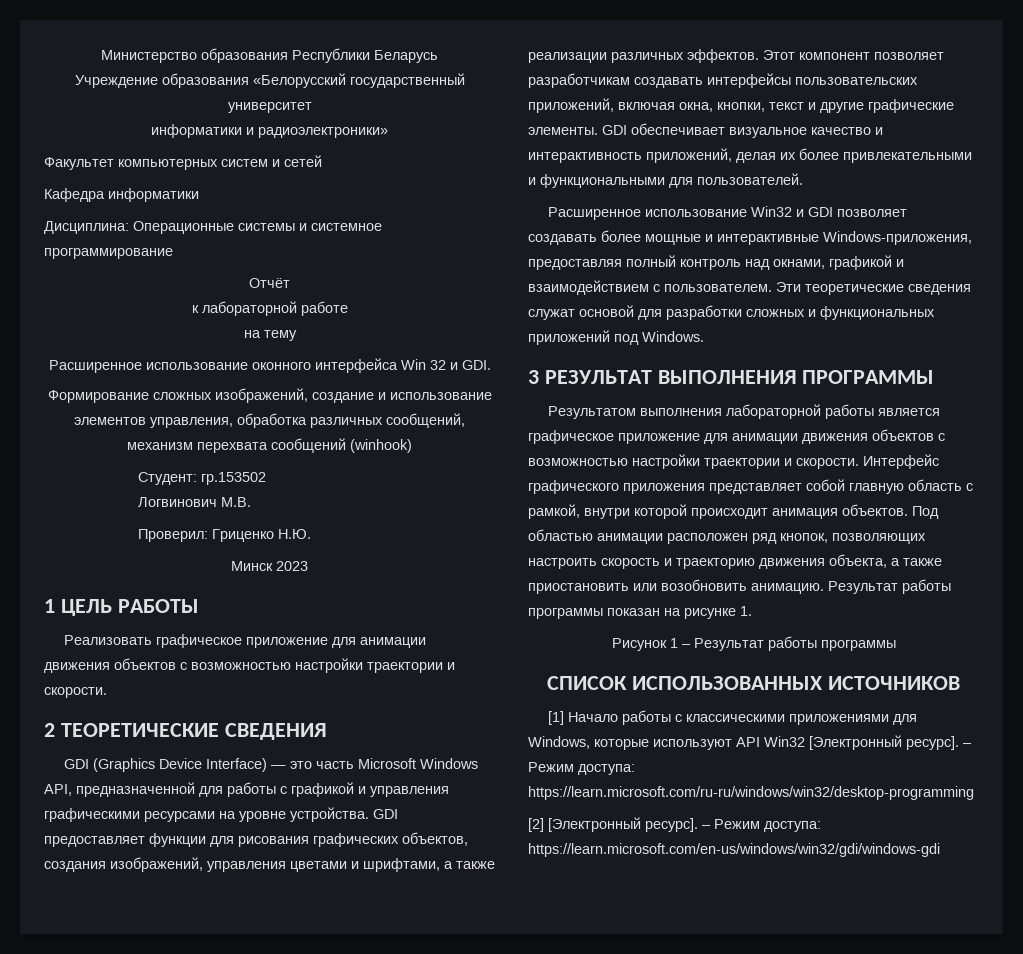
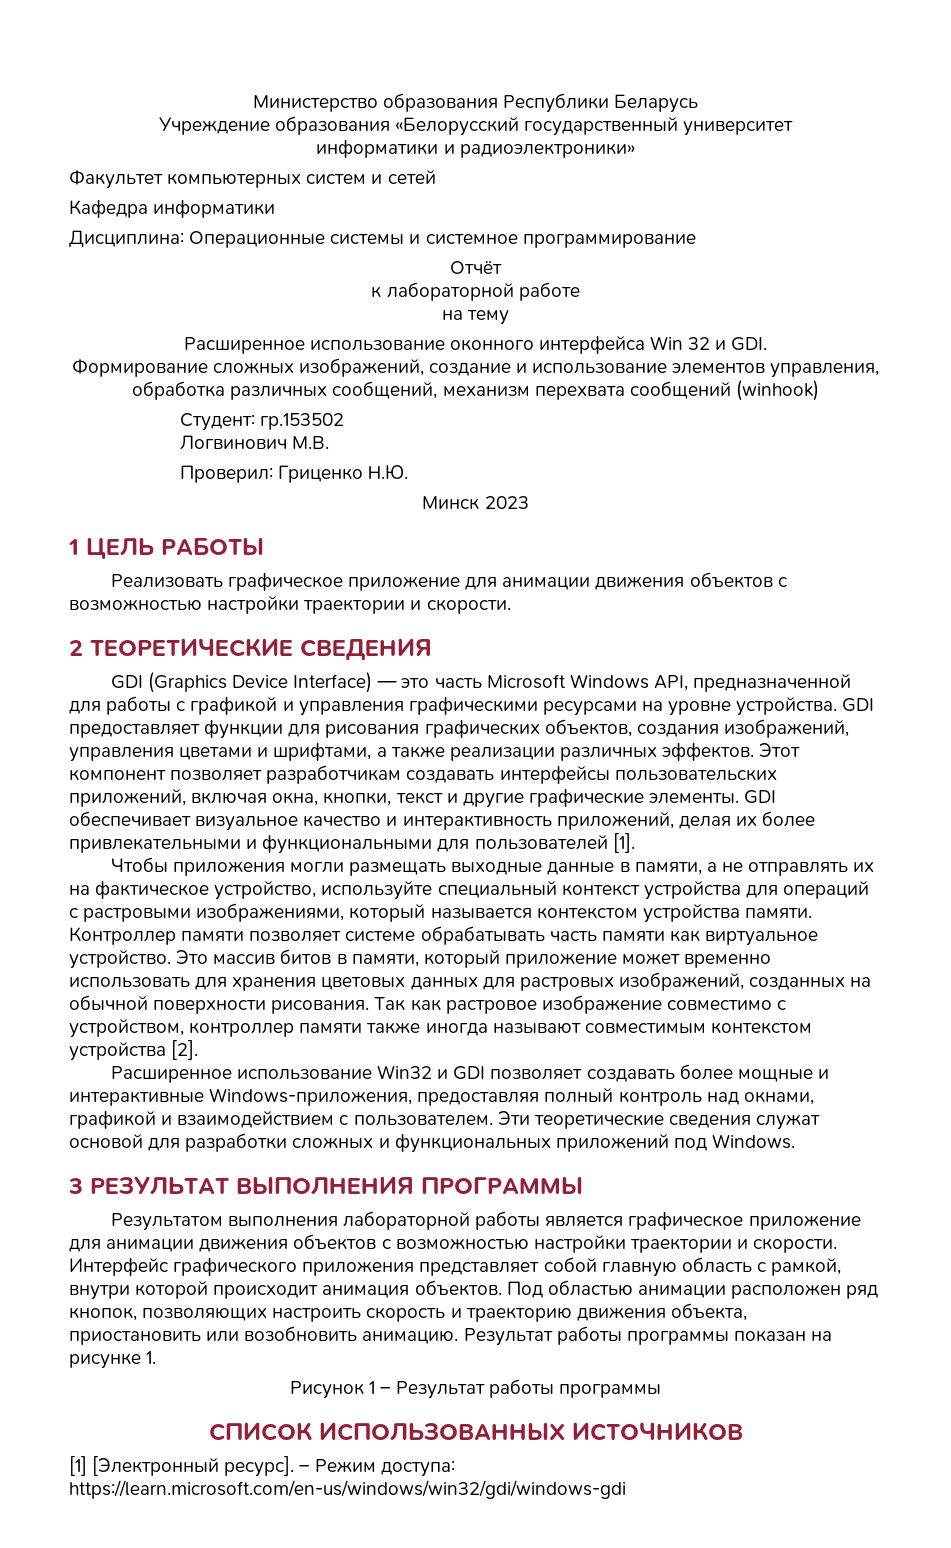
[697,173,803,185] пользователей. -> [474,833,635,853] [110,857,875,876] [69,880,870,900] [69,903,812,923] [69,926,819,946] [69,949,772,969] [69,972,872,991] [69,995,788,1014] [69,1019,812,1038] [69,1040,199,1061] пользователей [1]. // Чтобы приложения могли размещать выходные данные в памяти, а не отправлять их на фактическое устройство, используйте специальный контекст устройства для операций с растровыми изображениями, который называется контекстом устройства памяти. Контроллер памяти позволяет системе обрабатывать часть памяти как виртуальное устройство. Это массив битов в памяти, который приложение может временно использовать для хранения цветовых данных для растровых изображений, созданных на обычной поверхности рисования. Так как растровое изображение совместимо с устройством, контроллер памяти также иногда называют совместимым контекстом устройства [2].
[891,558,942,566] а также -> (747, 1312) none
[567,710,917,725] [528,735,972,750] [528,762,635,775] [528,786,974,800] [528,818,544,832] Начало работы с классическими приложениями для Windows, которые используют API Win32 [Электронный ресурс]. – Режим доступа: https://learn.microsoft.com/ru-ru/windows/win32/desktop-programming // [2] -> (87, 1466) none

